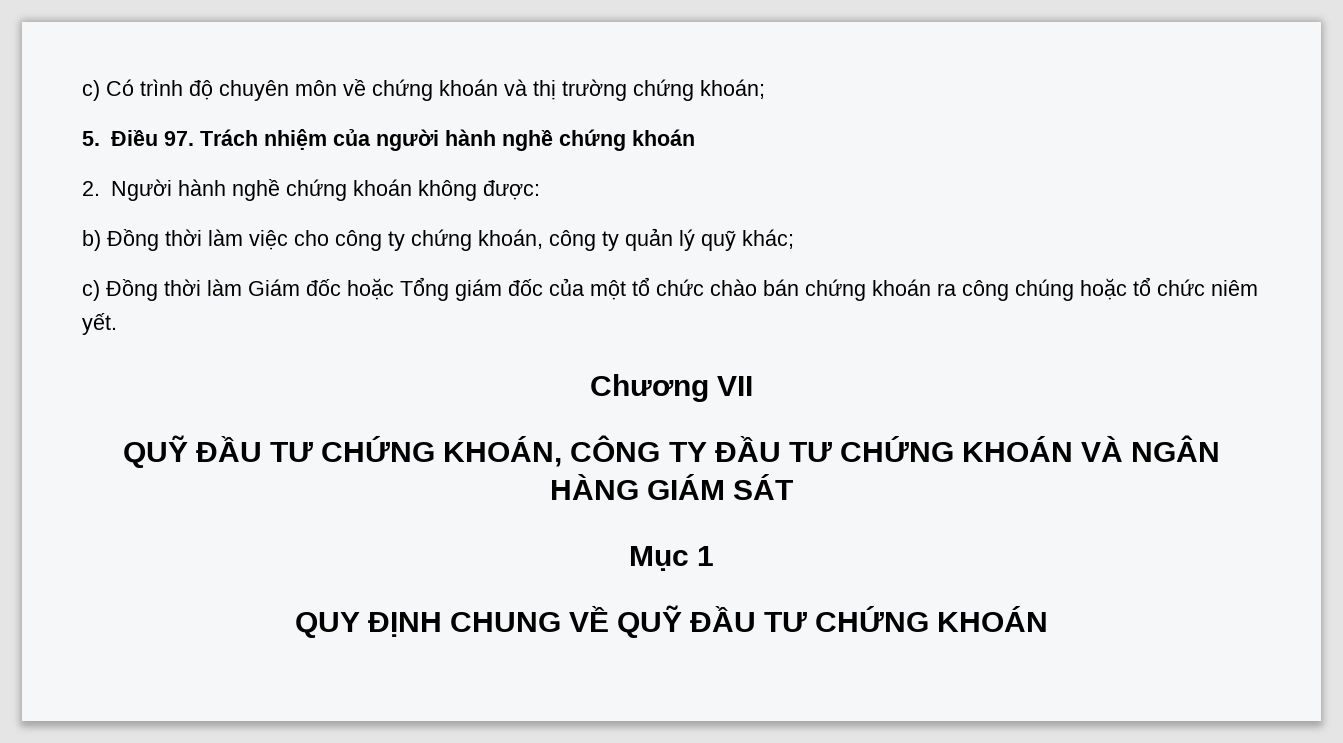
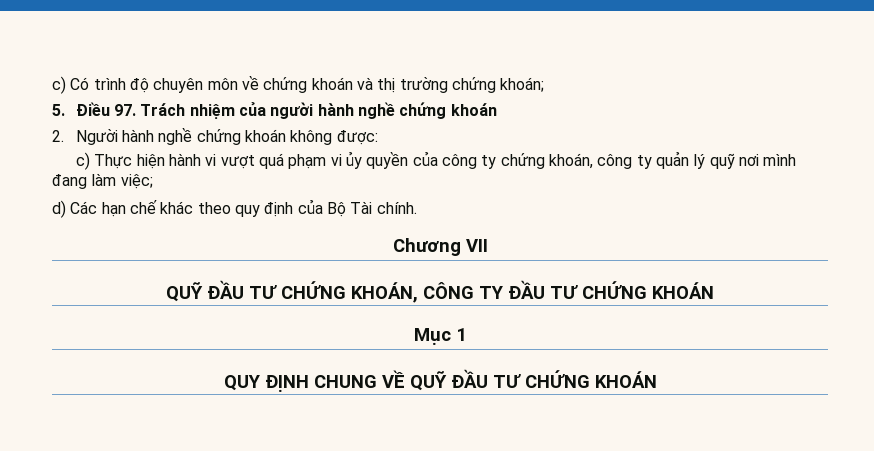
[82,229,329,251] b) Đồng thời làm việc cho -> [76,151,438,170] c) Thực hiện hành vi vượt quá phạm vi ủy quyền của
[742,229,794,249] [82,277,1258,301] [82,313,117,335] khác; // c) Đồng thời làm Giám đốc hoặc Tổng giám đốc của một tổ chức chào bán chứng khoán ra công chúng hoặc tổ chức niêm yết. -> [738,154,797,166] [52,173,153,189] [52,199,417,218] nơi mình đang làm việc; // d) Các hạn chế khác theo quy định của Bộ Tài chính.
[1081,435,1221,462] [549,474,794,500] VÀ NGÂN HÀNG GIÁM SÁT -> (714, 290) none

